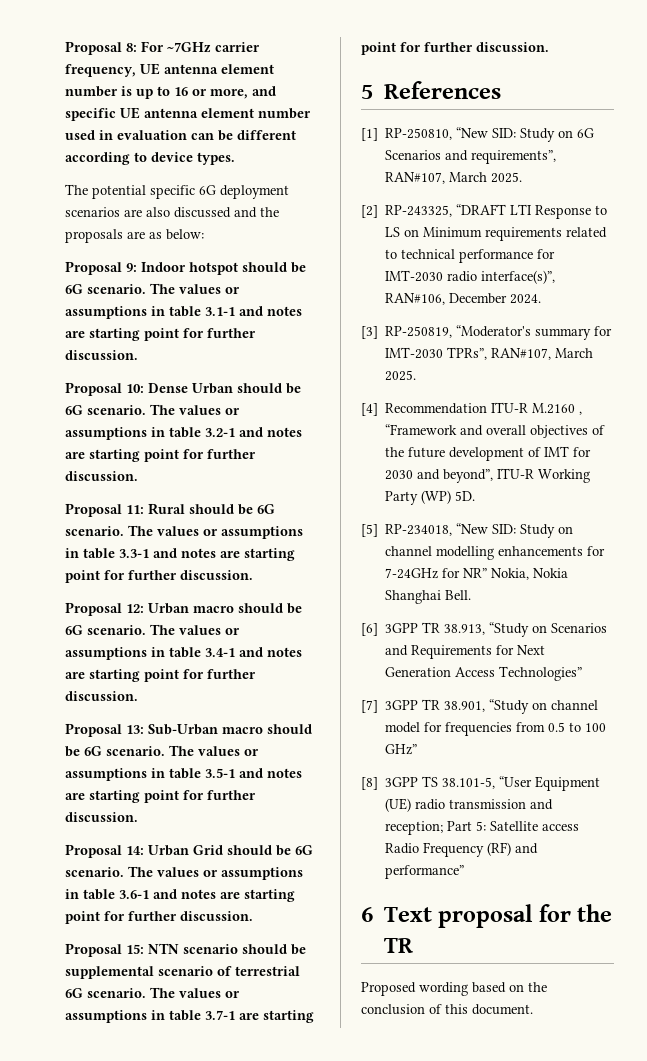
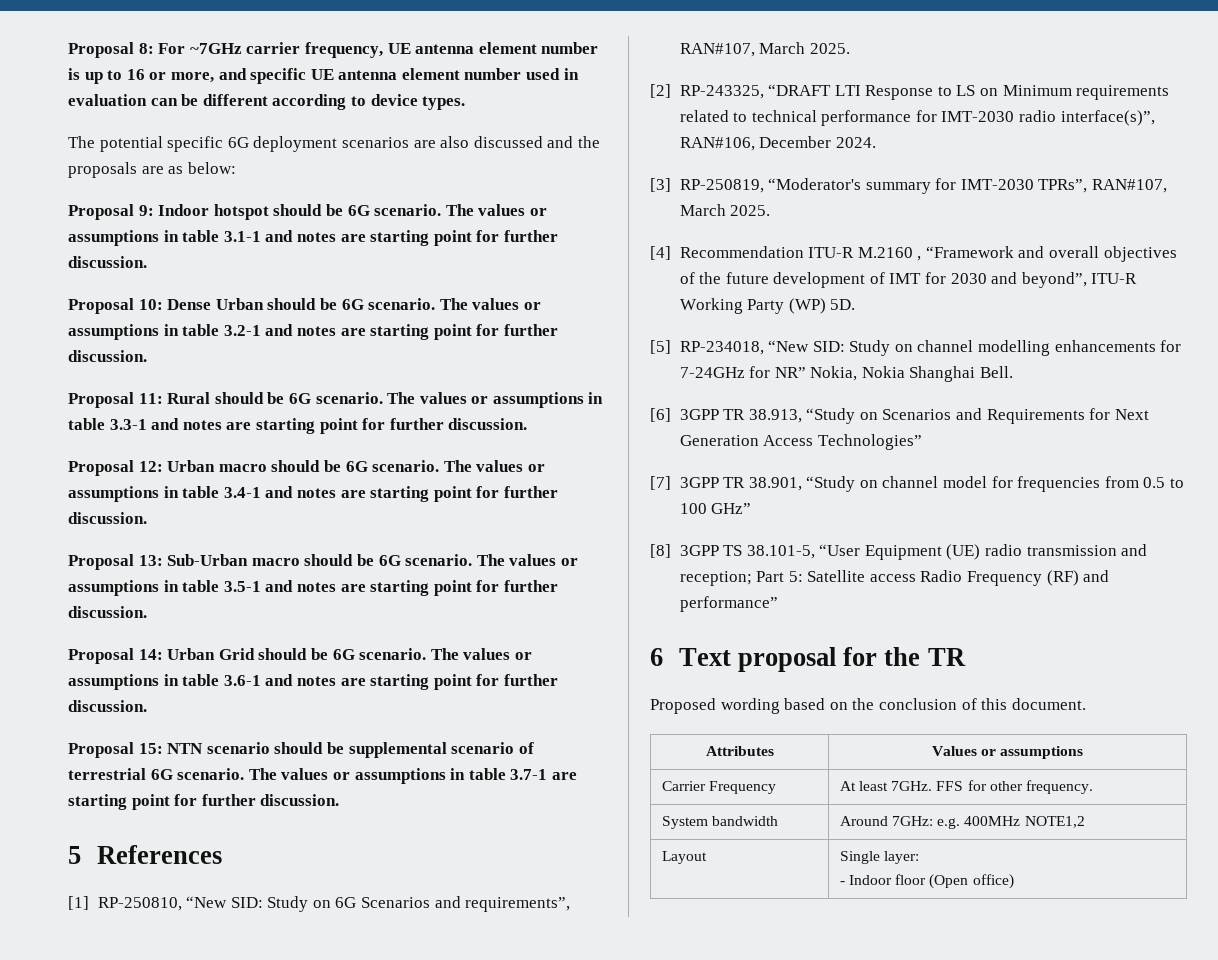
(533, 1009) none -> [705,746,774,756] [931,746,1084,759] [661,781,777,794] [839,780,1093,794] [661,816,779,829] [839,816,1085,829] [661,851,707,864] [839,851,920,864] [839,874,1014,889] // Attributes | Values or assumptions // Carrier Frequency | At least 7GHz. FFS for other frequency. // System bandwidth | Around 7GHz: e.g. 400MHz NOTE1,2 // Layout | Single layer: // - Indoor floor (Open office)

